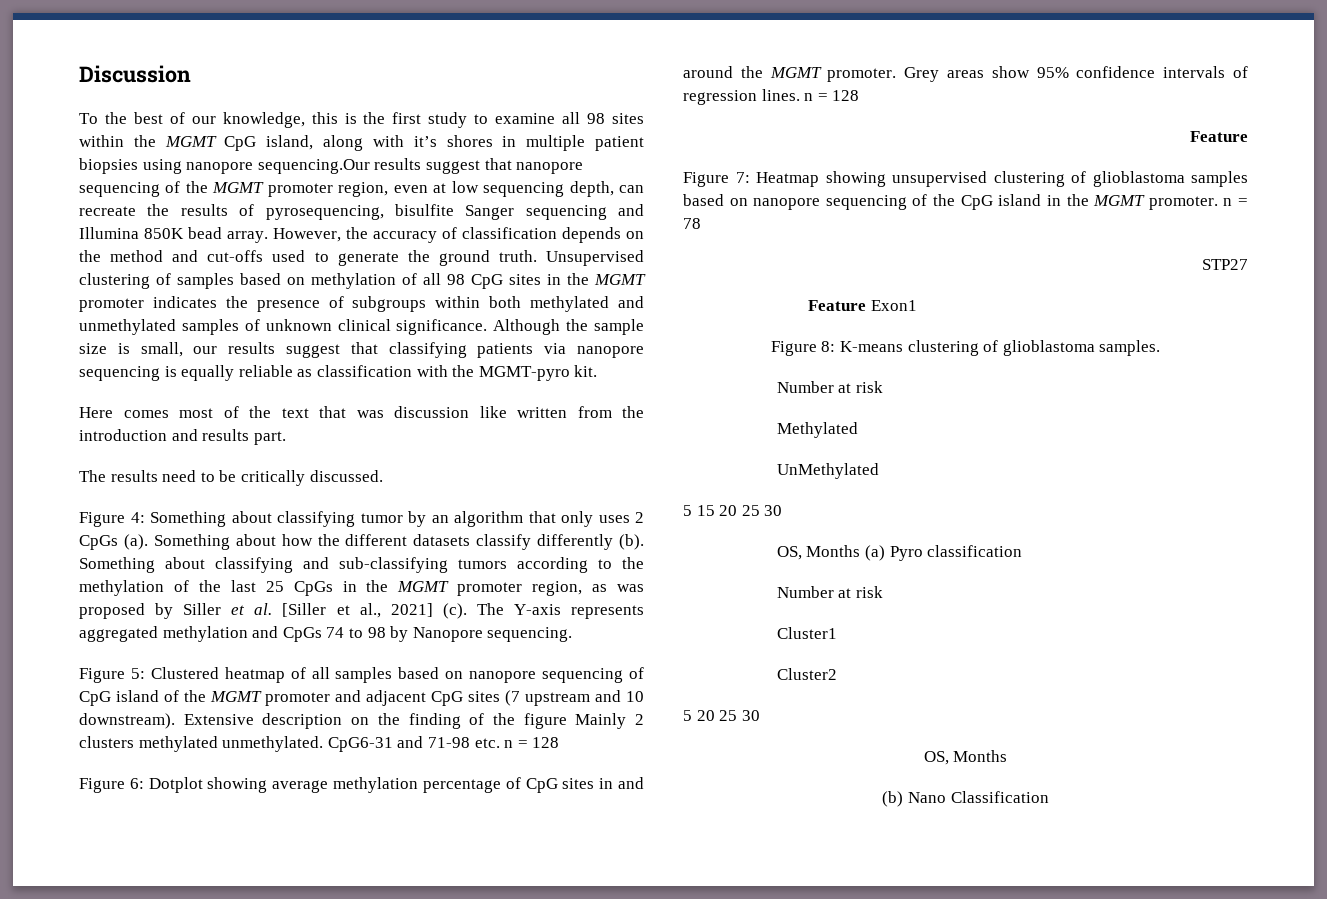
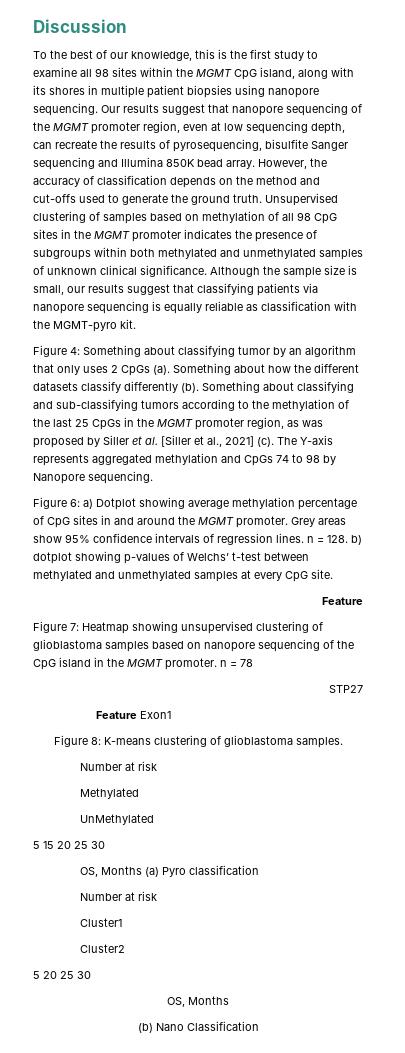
[413,136,437,147] it’s -> [33,85,46,95] its
[257,159,370,174] sequencing.Our -> [33,103,120,116] sequencing. Our
[79,406,644,418] [79,429,286,445] [79,470,383,486] // Here comes most of the text that was discussion like written from the introduction and results part. // The results need to be critically discussed. -> (136, 324) none
[79,667,645,683] [79,690,644,706] [79,713,644,729] [79,736,560,752] // Figure 5: Clustered heatmap of all samples based on nanopore sequencing of CpG island of the MGMT promoter and adjacent CpG sites (7 upstream and 10 downstream). Extensive description on the finding of the figure Mainly 2 clusters methylated unmethylated. CpG6-31 and 71-98 etc. n = 128 -> (153, 477) none
(144, 783) none -> [83,499,93,509] a)
[832,90,860,101] 128 -> [327,535,362,545] [33,551,309,564] [33,569,333,582] 128. b) dotplot showing p-values of Welchs’ t-test between methylated and unmethylated samples at every CpG site.

